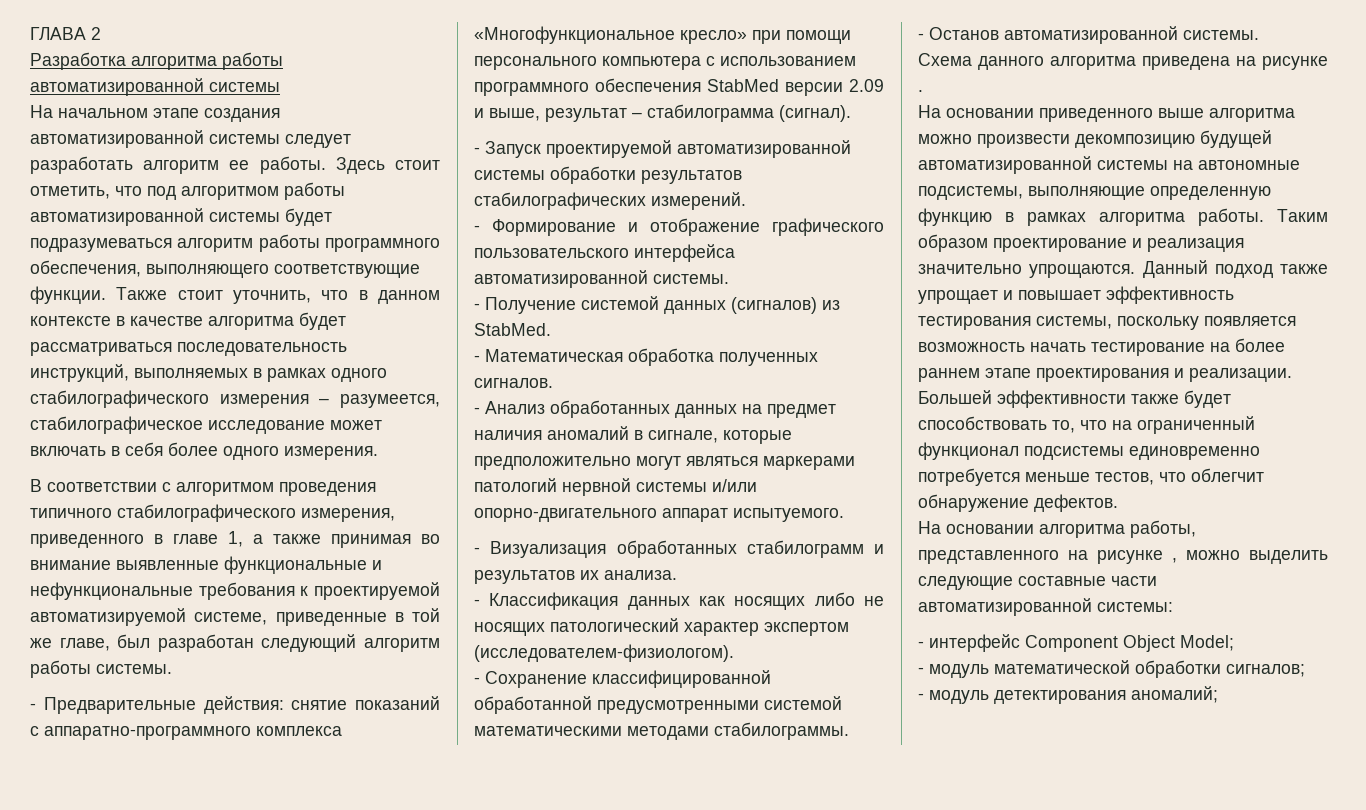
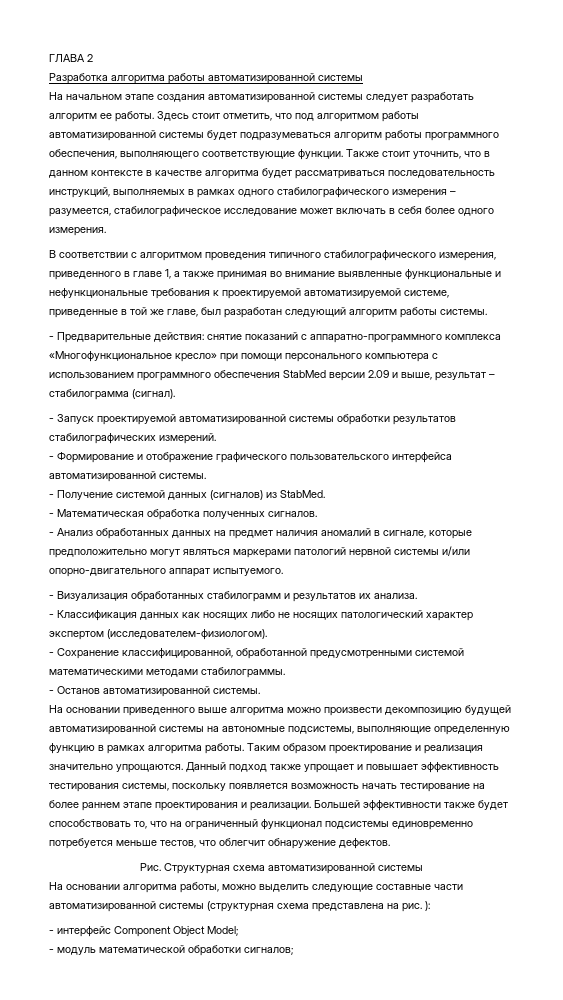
[592,670,771,688] классифицированной -> [122,648,233,659] классифицированной,
[918,53,1328,70] [918,90,923,92] // Схема данного алгоритма приведена на рисунке . -> (260, 691) none
(1118, 503) none -> [140,863,423,874] // Рис. Структурная схема автоматизированной системы
[918,550,1177,564] представленного на рисунке , -> (219, 887) none
[1097,602,1173,612] системы: -> [159,901,430,912] системы (структурная схема представлена на рис. ):
[918,686,1218,704] // - модуль детектирования аномалий; -> (293, 951) none

